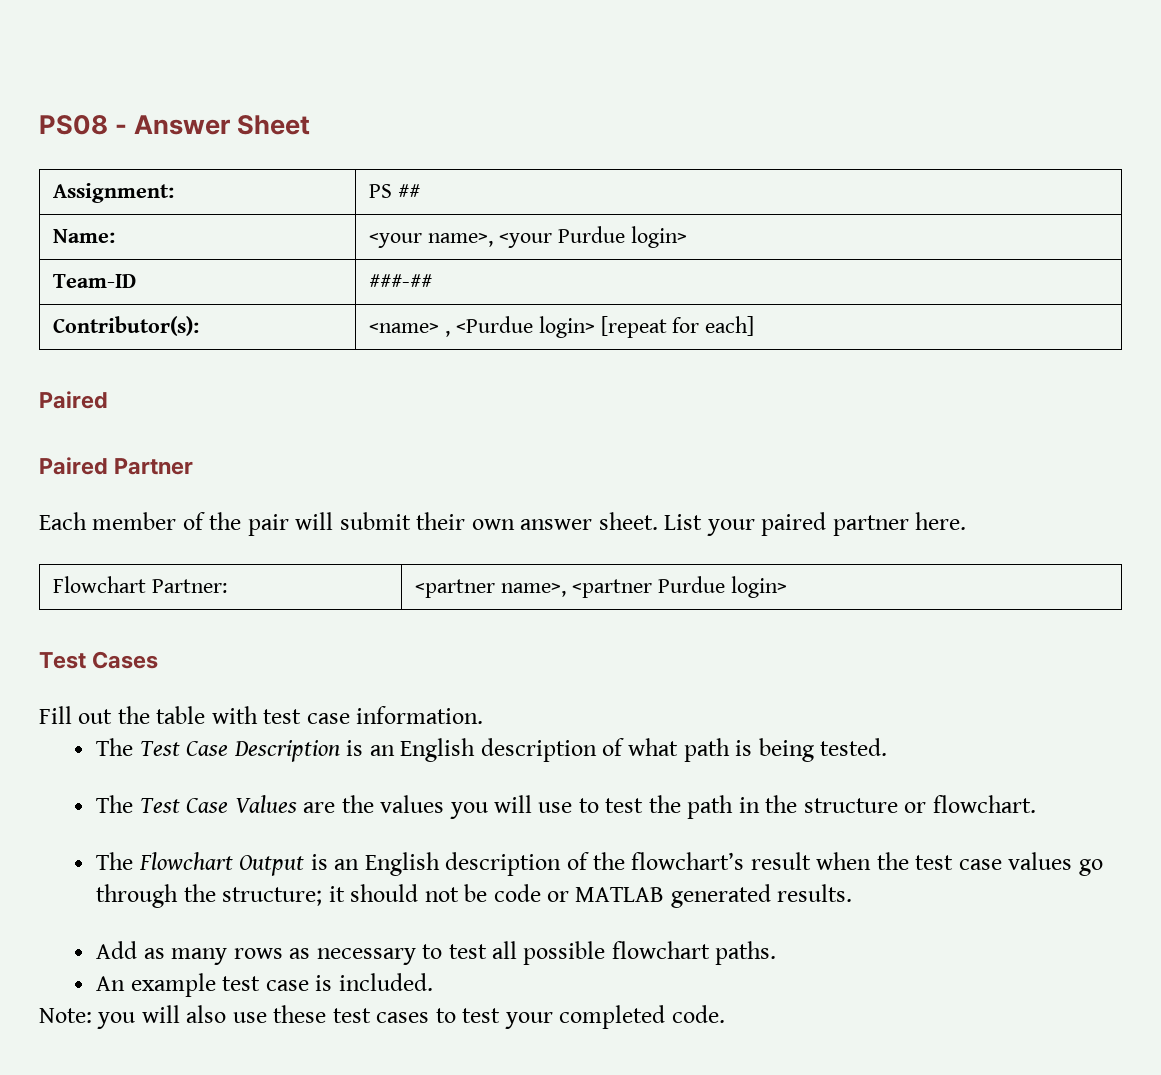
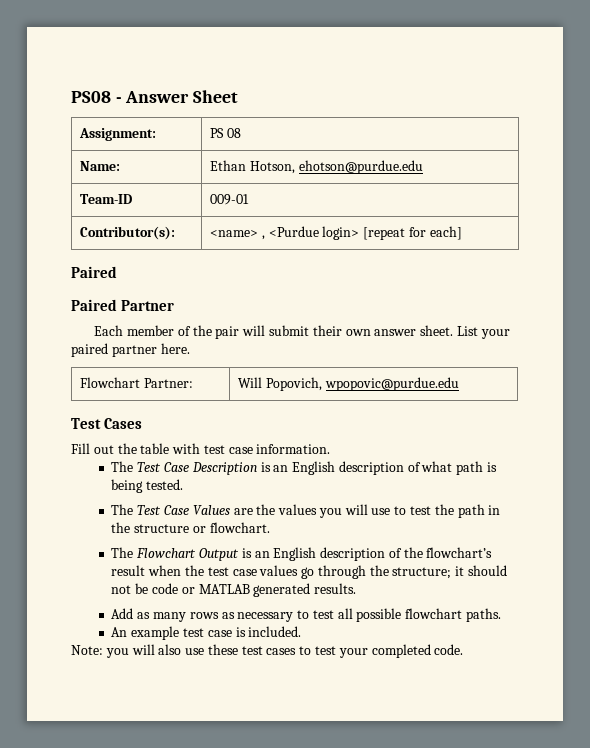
[398,184,421,198] ## -> [226,128,241,138] 08
[369,226,687,248] <your name>, <your Purdue login> -> [209,160,423,174] Ethan Hotson, ehotson@purdue.edu
[369,274,433,288] ###-## -> [209,194,249,205] 009-01
[415,576,787,598] <partner name>, <partner Purdue login> -> [237,377,459,391] Will Popovich, wpopovic@purdue.edu

